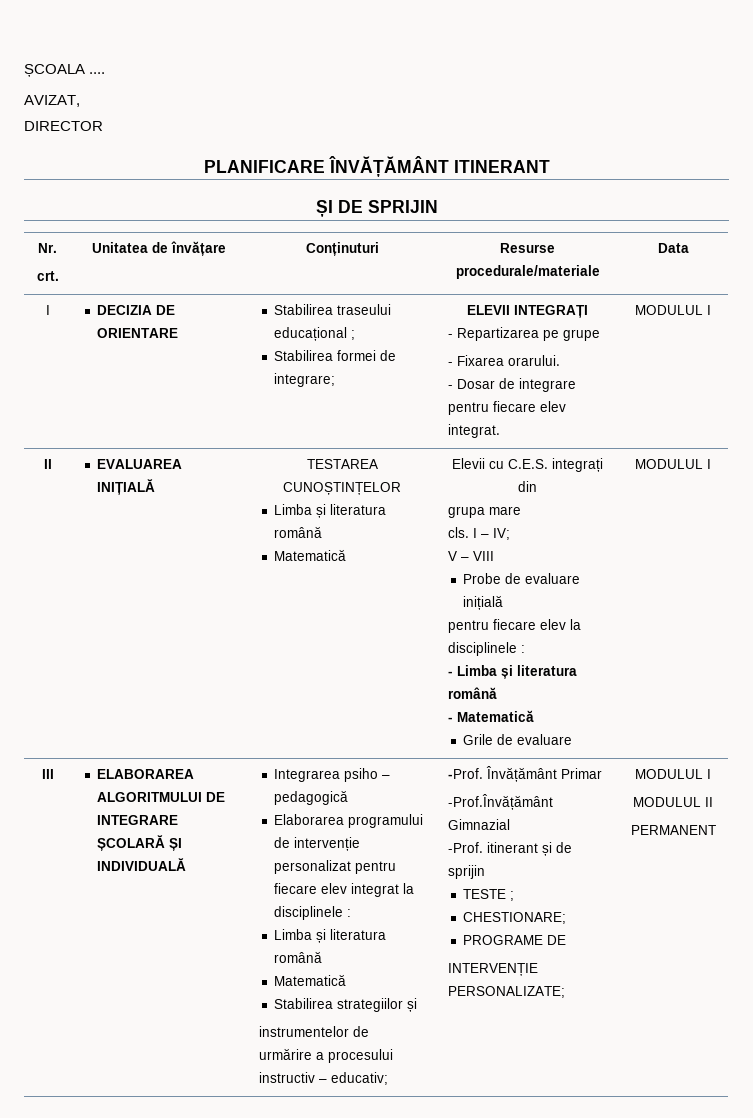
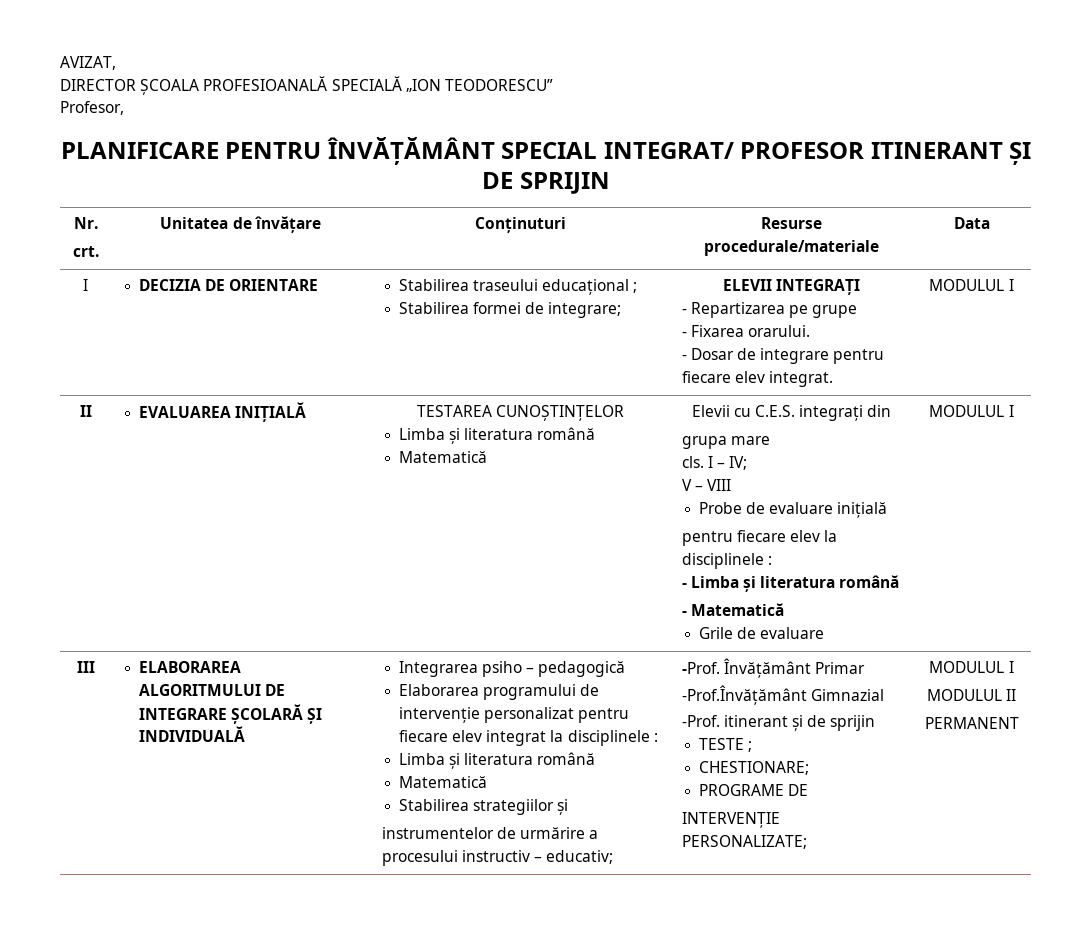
[24,64,106,77] ȘCOALA .... // -> (60, 63) none
[203,156,449,177] // PLANIFICARE ÎNVĂȚĂMÂNT -> [140,76,553,95] [60,101,124,115] [60,137,865,165] ȘCOALA PROFESIOANALĂ SPECIALĂ „ION TEODORESCU” // Profesor, // PLANIFICARE PENTRU ÎNVĂȚĂMÂNT SPECIAL INTEGRAT/ PROFESOR
(550, 166) // -> (1003, 150) none

